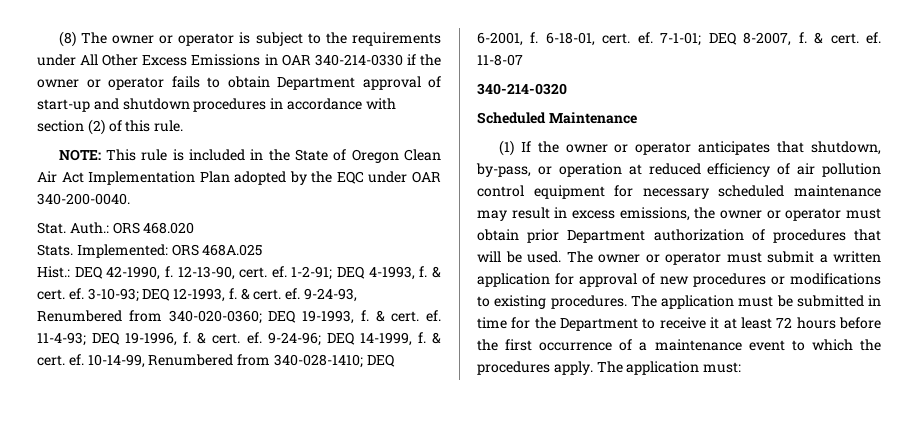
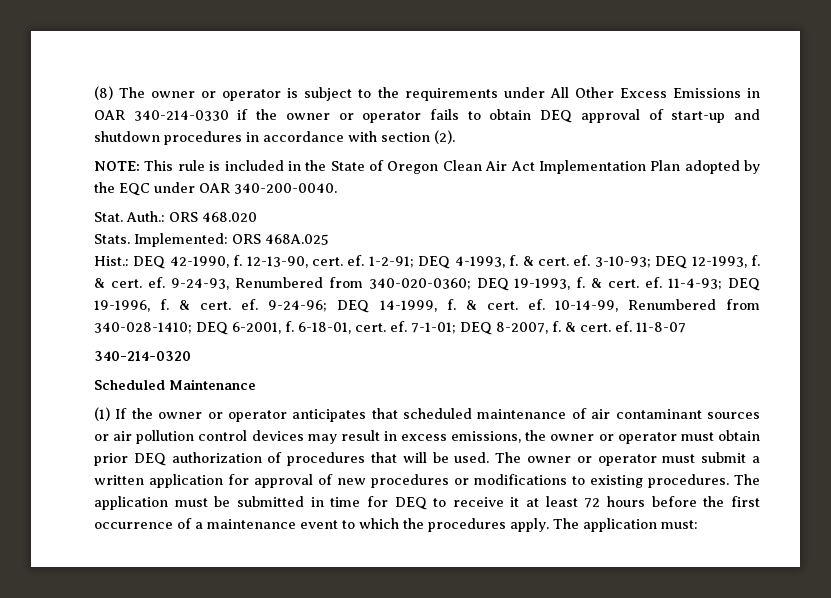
[277,77,355,90] Department -> [540,110,573,123] DEQ
[87,119,184,135] (2) of this rule. -> [434,130,455,144] (2).
[810,141,881,155] [476,163,881,177] [477,185,881,199] shutdown, by-pass, or operation at reduced efficiency of air pollution control equipment for necessary scheduled maintenance -> [403,408,760,419] [94,430,304,444] scheduled maintenance of air contaminant sources or air pollution control devices
[567,230,646,243] Department -> [133,453,166,466] DEQ
[534,317,639,331] the Department -> [394,497,427,510] DEQ

